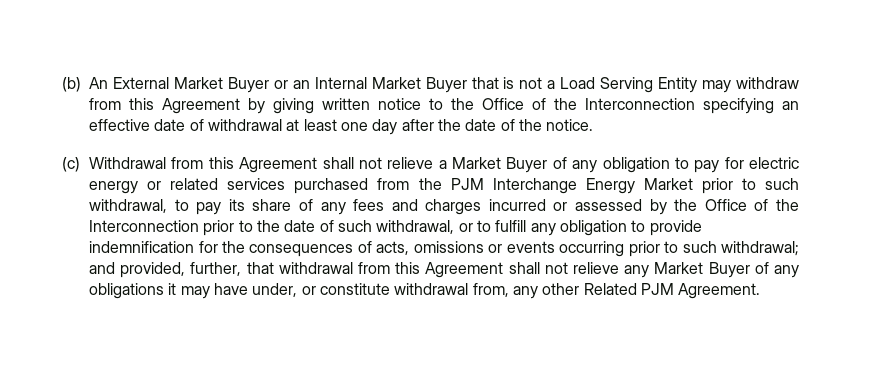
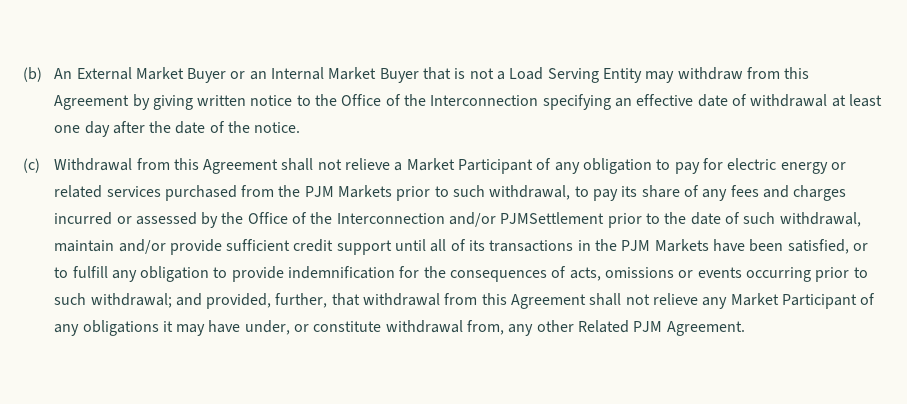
[506,157,548,173] Buyer -> [458,159,534,174] Participant
[492,178,693,194] Interchange Energy Market -> [338,185,393,198] Markets
(200, 226) none -> [449,212,605,227] and/or PJMSettlement
(455, 227) none -> [54,239,849,255] maintain and/or provide sufficient credit support until all of its transactions in the PJM Markets have been satisfied,
[708,262,750,278] Buyer -> [782,294,858,309] Participant

